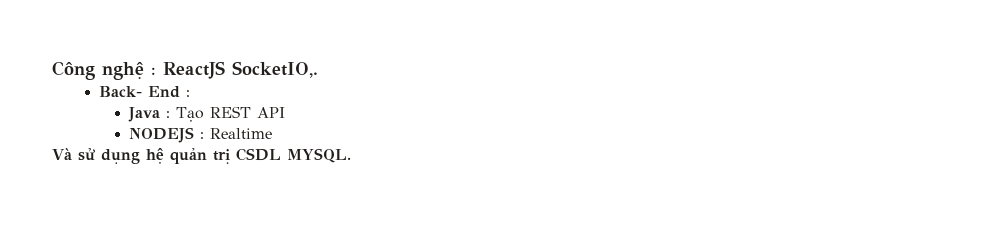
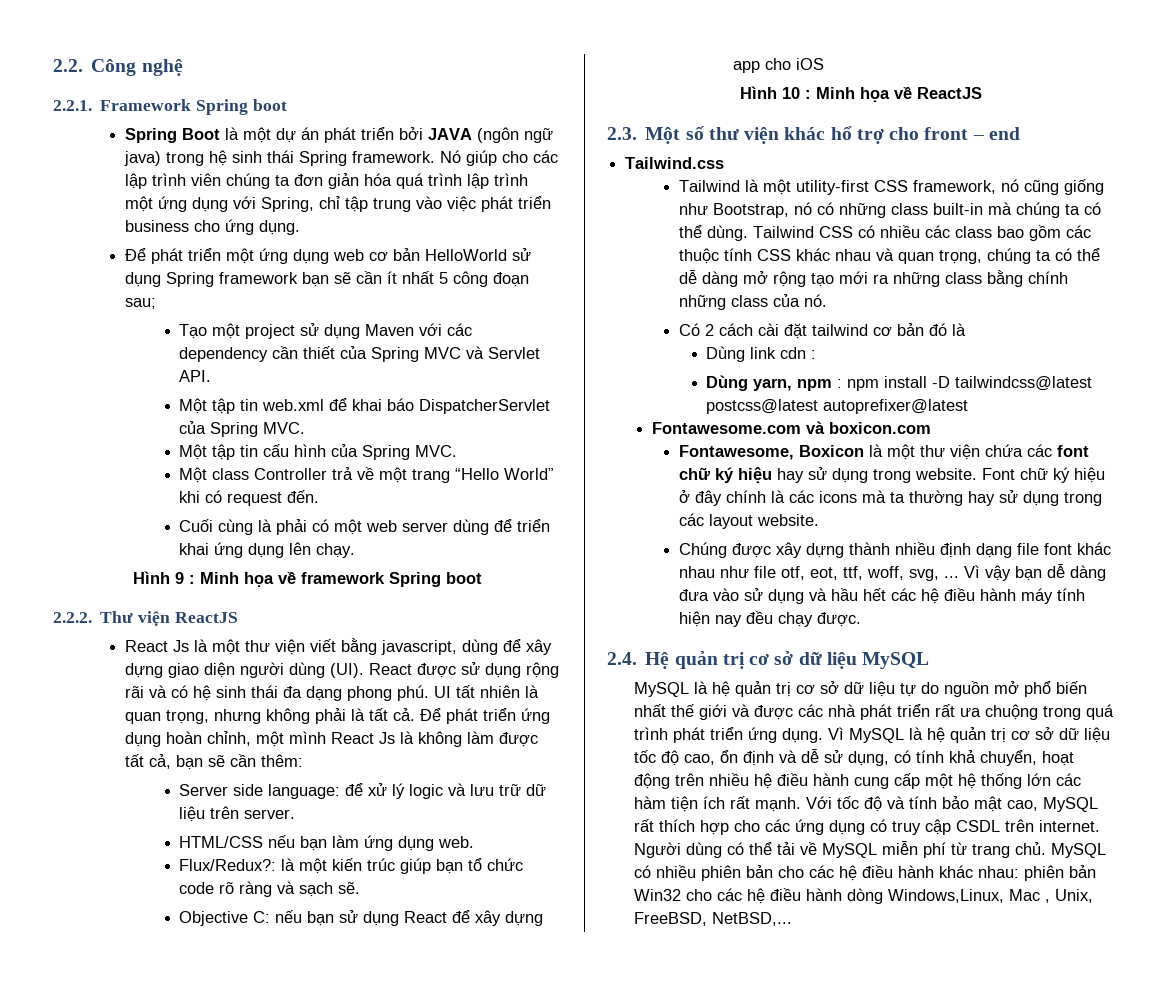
(52, 70) none -> [53,59,83,72] 2.2.
[151,61,318,79] [99,86,191,98] [128,106,286,122] [129,127,273,143] [52,148,351,164] : ReactJS SocketIO,. // Back- End : // Java : Tạo REST API // NODEJS : Realtime // Và sử dụng hệ quản trị CSDL MYSQL. -> [53,99,287,115] [125,127,554,143] [124,150,559,166] [125,173,529,189] [125,196,552,212] [125,219,301,235] [125,248,532,264] [125,271,530,287] [125,298,157,309] [179,323,473,339] [179,346,541,362] [179,370,212,382] [179,398,551,414] [179,421,306,437] [179,444,458,460] [179,467,555,483] [179,490,320,506] [179,519,551,535] [179,542,356,558] [132,571,482,587] [53,611,238,626] [125,638,553,655] [125,662,560,678] [125,685,540,701] [125,708,551,724] [125,731,539,747] [125,754,304,770] [179,783,547,799] [179,806,296,822] [179,835,475,851] [179,858,524,874] [179,881,361,897] [179,910,544,926] [733,58,825,73] [740,86,982,102] [607,126,1020,144] [625,157,725,169] [679,179,1105,195] [679,202,1102,218] [679,225,1092,241] [679,248,1101,264] [679,270,1069,287] [679,294,828,310] [679,323,967,339] [706,346,817,362] [706,375,1093,391] [706,399,969,414] [652,421,932,434] [679,444,1090,460] [679,467,1106,483] [679,490,1103,506] [679,513,820,529] [679,542,1112,558] [679,564,1107,581] [679,588,1086,604] [679,611,862,627] [607,651,930,669] [634,681,1088,697] [634,704,1115,720] [634,727,1111,743] [634,749,1075,766] [634,773,1082,789] [634,796,1099,812] [634,819,1101,835] [634,841,1107,858] [634,865,1097,881] [634,888,1094,904] [634,912,793,926] // 2.2.1. Framework Spring boot // Spring Boot là một dự án phát triển bởi JAVA (ngôn ngữ java) trong hệ sinh thái Spring framework. Nó giúp cho các lập trình viên chúng ta đơn giản hóa quá trình lập trình một ứng dụng với Spring, chỉ tập trung vào việc phát triển business cho ứng dụng. // Để phát triển một ứng dụng web cơ bản HelloWorld sử dụng Spring framework bạn sẽ cần ít nhất 5 công đoạn sau; // Tạo một project sử dụng Maven với các dependency cần thiết của Spring MVC và Servlet API. // Một tập tin web.xml để khai báo DispatcherServlet của Spring MVC. // Một tập tin cấu hình của Spring MVC. // Một class Controller trả về một trang “Hello World” khi có request đến. // Cuối cùng là phải có một web server dùng để triển khai ứng dụng lên chạy. // Hình 9 : Minh họa về framework Spring boot // 2.2.2. Thư viện ReactJS // React Js là một thư viện viết bằng javascript, dùng để xây dựng giao diện người dùng (UI). React được sử dụng rộng rãi và có hệ sinh thái đa dạng phong phú. UI tất nhiên là quan trọng, nhưng không phải là tất cả. Để phát triển ứng dụng hoàn chỉnh, một mình React Js là không làm được tất cả, bạn sẽ cần thêm: // Server side language: để xử lý logic và lưu trữ dữ liệu trên server. // HTML/CSS nếu bạn làm ứng dụng web. // Flux/Redux?: là một kiến trúc giúp bạn tổ chức code rõ ràng và sạch sẽ. // Objective C: nếu bạn sử dụng React để xây dựng app cho iOS // Hình 10 : Minh họa về ReactJS // 2.3. Một số thư viện khác hổ trợ cho front – end // Tailwind.css // Tailwind là một utility-first CSS framework, nó cũng giống như Bootstrap, nó có những class built-in mà chúng ta có thể dùng. Tailwind CSS có nhiều các class bao gồm các thuộc tính CSS khác nhau và quan trọng, chúng ta có thể dễ dàng mở rộng tạo mới ra những class bằng chính những class của nó. // Có 2 cách cài đặt tailwind cơ bản đó là // Dùng link cdn : // Dùng yarn, npm : npm install -D tailwindcss@latest postcss@latest autoprefixer@latest // Fontawesome.com và boxicon.com // Fontawesome, Boxicon là một thư viện chứa các font chữ ký hiệu hay sử dụng trong website. Font chữ ký hiệu ở đây chính là các icons mà ta thường hay sử dụng trong các layout website. // Chúng được xây dựng thành nhiều định dạng file font khác nhau như file otf, eot, ttf, woff, svg, ... Vì vậy bạn dễ dàng đưa vào sử dụng và hầu hết các hệ điều hành máy tính hiện nay đều chạy được. // 2.4. Hệ quản trị cơ sở dữ liệu MySQL // MySQL là hệ quản trị cơ sở dữ liệu tự do nguồn mở phổ biến nhất thế giới và được các nhà phát triển rất ưa chuộng trong quá trình phát triển ứng dụng. Vì MySQL là hệ quản trị cơ sở dữ liệu tốc độ cao, ổn định và dễ sử dụng, có tính khả chuyển, hoạt động trên nhiều hệ điều hành cung cấp một hệ thống lớn các hàm tiện ích rất mạnh. Với tốc độ và tính bảo mật cao, MySQL rất thích hợp cho các ứng dụng có truy cập CSDL trên internet. Người dùng có thể tải về MySQL miễn phí từ trang chủ. MySQL có nhiều phiên bản cho các hệ điều hành khác nhau: phiên bản Win32 cho các hệ điều hành dòng Windows,Linux, Mac , Unix, FreeBSD, NetBSD,...

